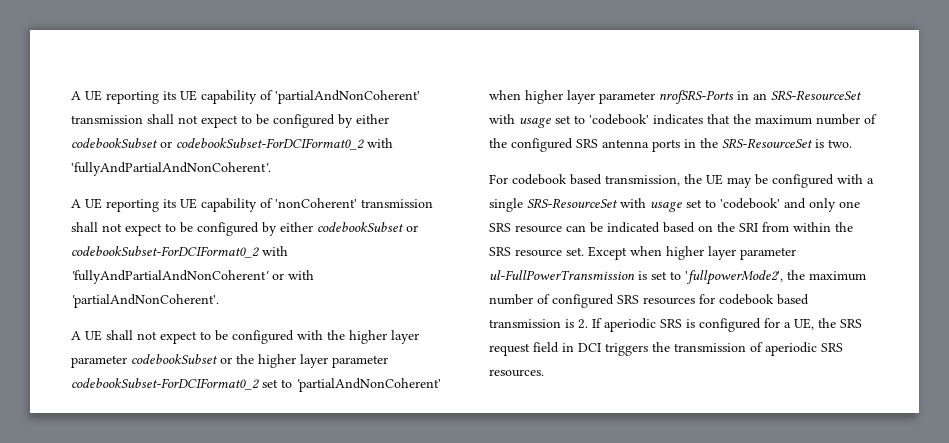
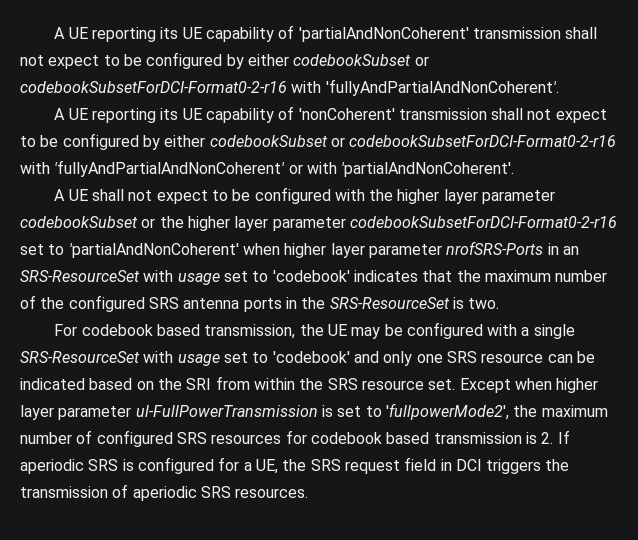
[176,138,365,150] codebookSubset-ForDCIFormat0_2 -> [20,81,287,93] codebookSubsetForDCI-Format0-2-r16
[71,246,260,258] codebookSubset-ForDCIFormat0_2 -> [349,135,617,147] codebookSubsetForDCI-Format0-2-r16
[71,378,260,390] codebookSubset-ForDCIFormat0_2 -> [349,216,617,228] codebookSubsetForDCI-Format0-2-r16

